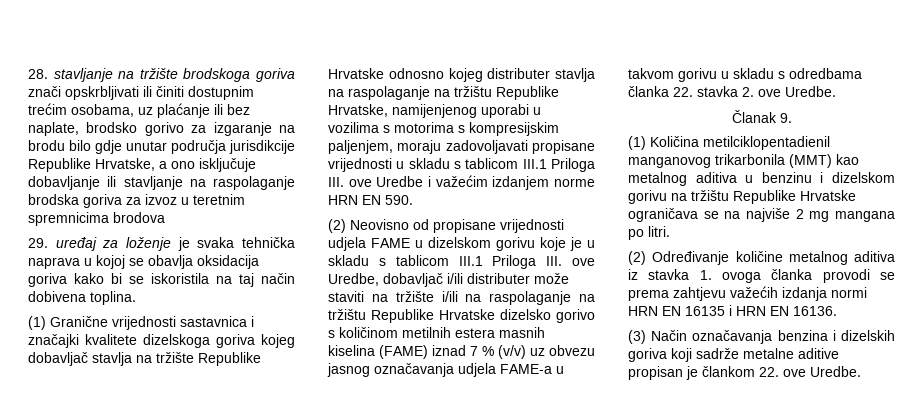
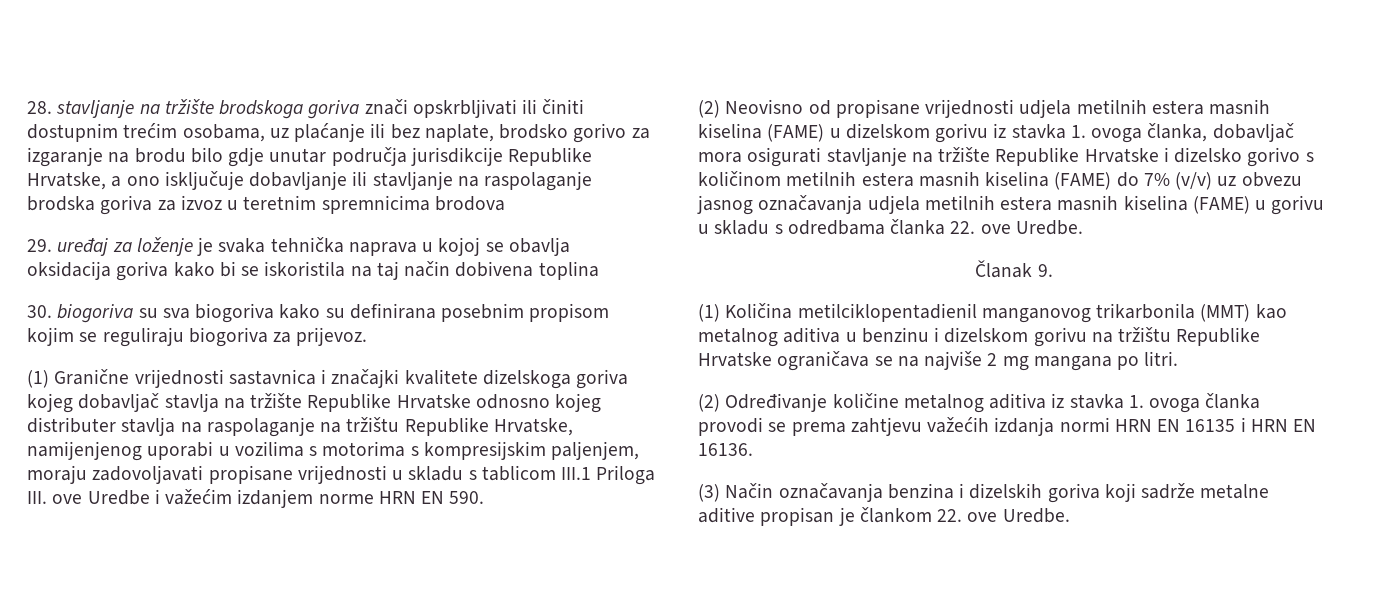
[90,291,136,305] toplina. -> [538,261,599,280] [27,303,610,323] [27,327,368,347] toplina // 30. biogoriva su sva biogoriva kako su definirana posebnim propisom kojim se reguliraju biogoriva za prijevoz.
[371,237,595,251] [328,255,595,269] [328,273,569,287] [328,291,595,305] [328,309,495,323] FAME u dizelskom gorivu koje je u skladu s tablicom III.1 Priloga III. ove Uredbe, dobavljač i/ili distributer može staviti na tržište i/ili na raspolaganje na tržištu Republike Hrvatske -> [1076,99,1271,115] [698,123,1294,143] [698,147,1169,167] metilnih estera masnih kiselina (FAME) u dizelskom gorivu iz stavka 1. ovoga članka, dobavljač mora osigurati stavljanje na tržište Republike Hrvatske i
[432,345,494,356] iznad 7 % -> [1116,172,1170,187] do 7%
[500,364,564,374] [628,68,674,79] FAME-a u takvom -> [924,195,1267,214] metilnih estera masnih kiselina (FAME) u
[697,86,754,97] stavka 2. -> (976, 227) none

